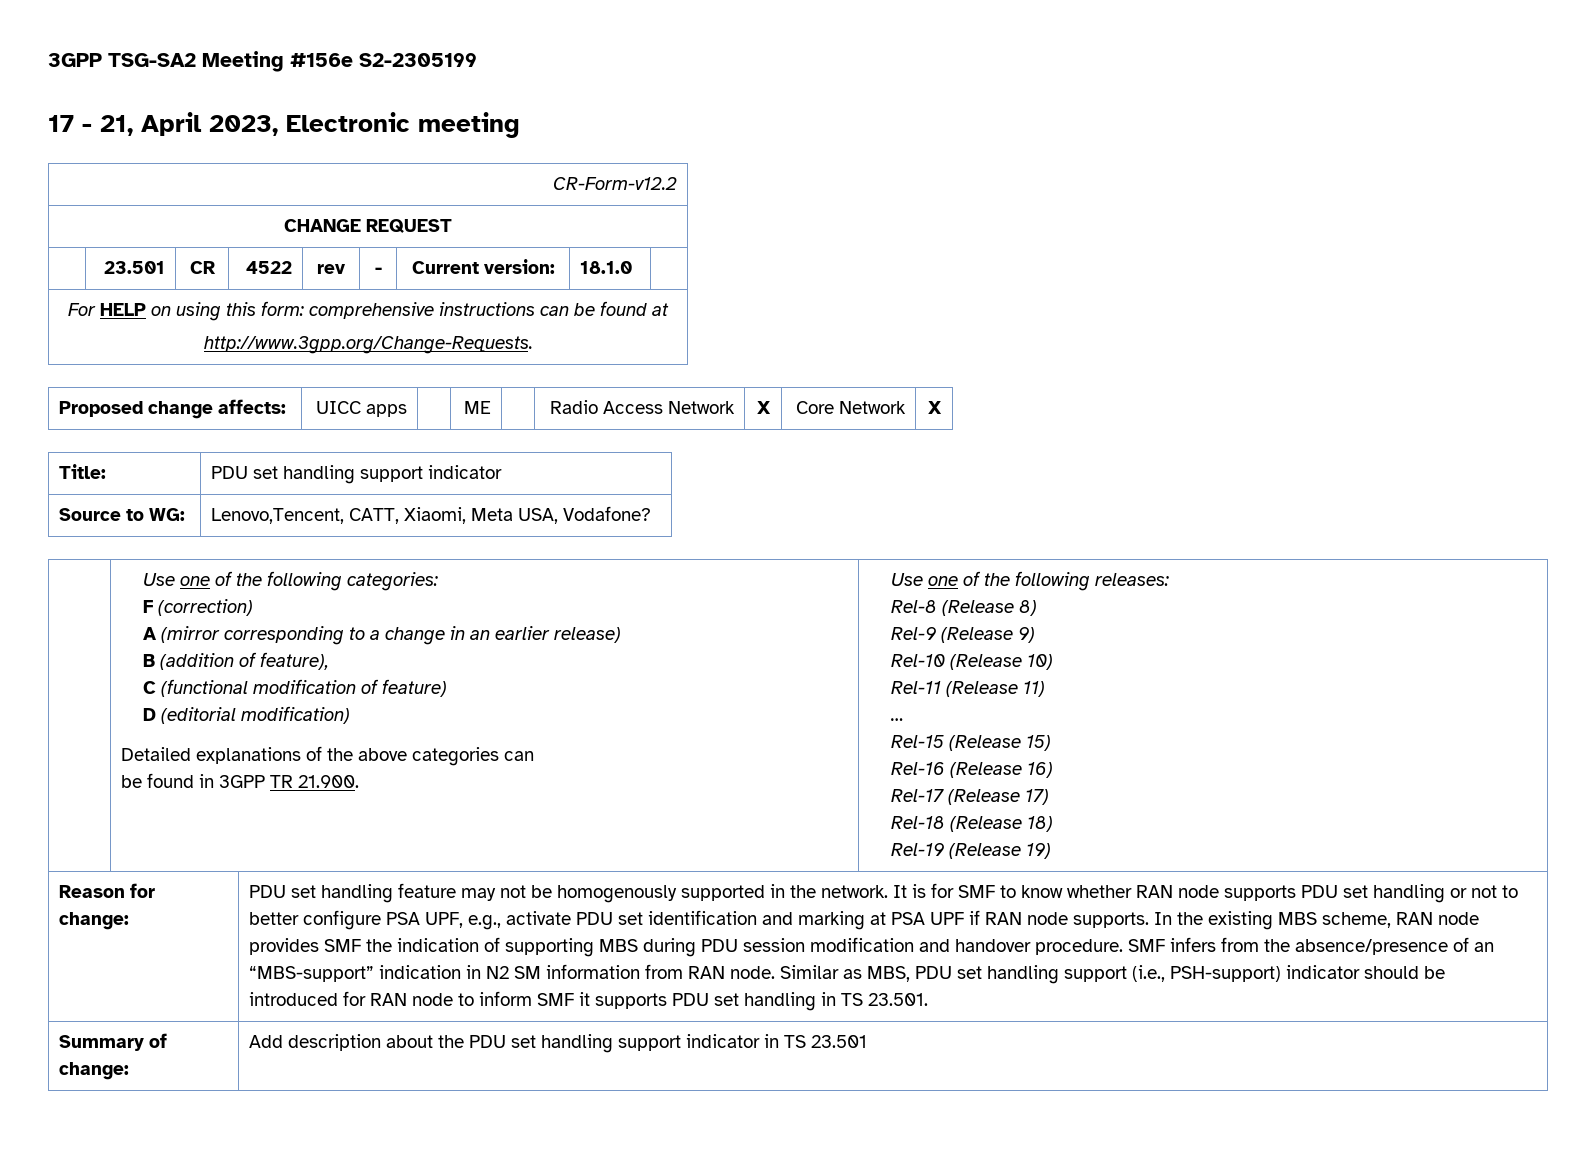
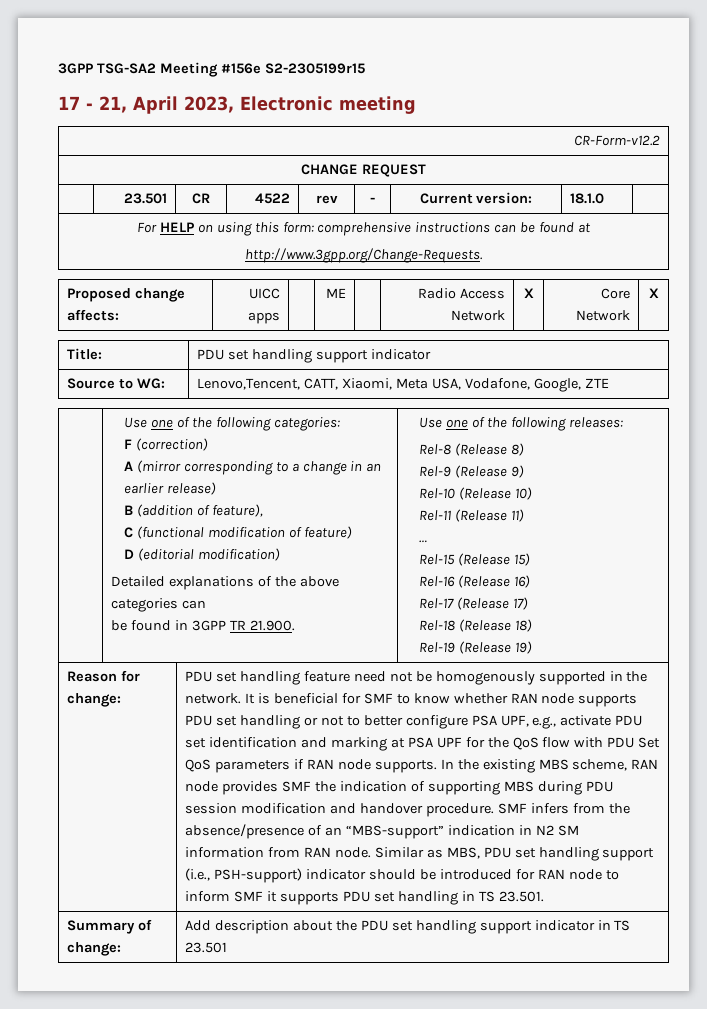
[359,53,477,67] S2-2305199 -> [264,63,365,74] S2-2305199r15
[563,506,652,521] Vodafone? -> [464,378,609,392] Vodafone, Google, ZTE
[461,888,497,901] may -> [353,671,386,682] need
(927, 891) none -> [274,693,339,704] beneficial
(965, 918) none -> [465,737,661,750] [185,759,291,773] for the QoS flow with PDU Set QoS parameters

